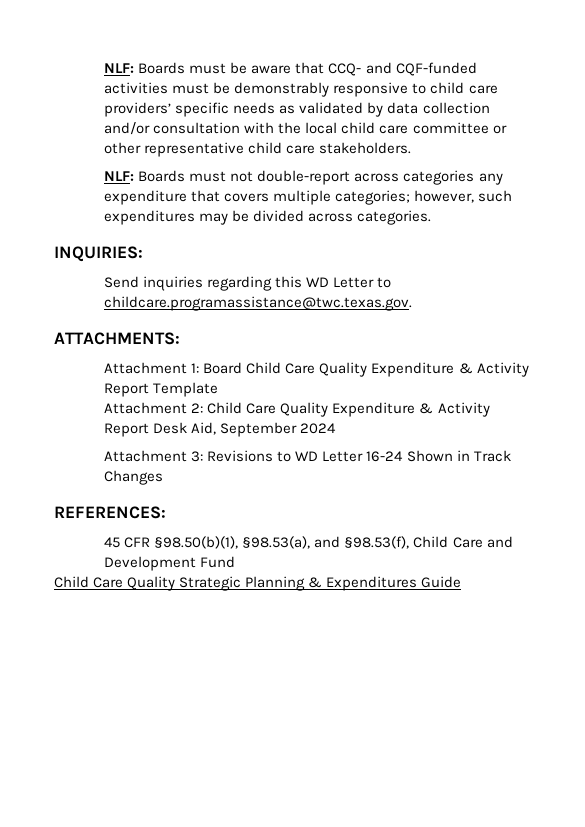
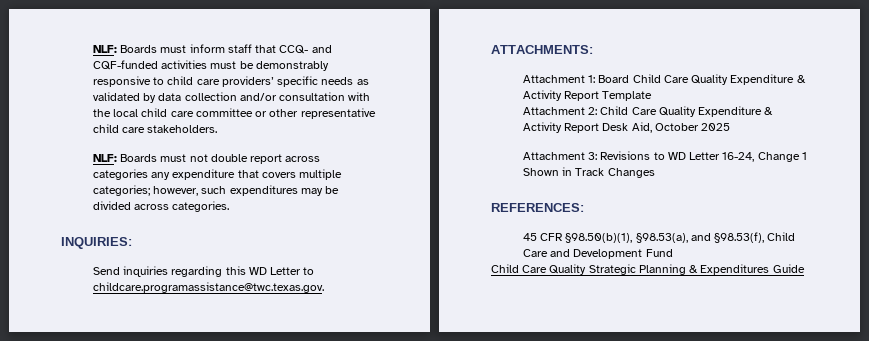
[104,62,292,74] NLF: Boards must be aware -> [92,44,252,53] NLF: Boards must inform staff
[257,170,351,185] double-report -> [210,154,283,164] double report
[220,422,337,437] September 2024 -> [654,123,731,131] October 2025
[366,451,404,462] 16-24 -> [722,152,807,162] 16-24, Change 1

